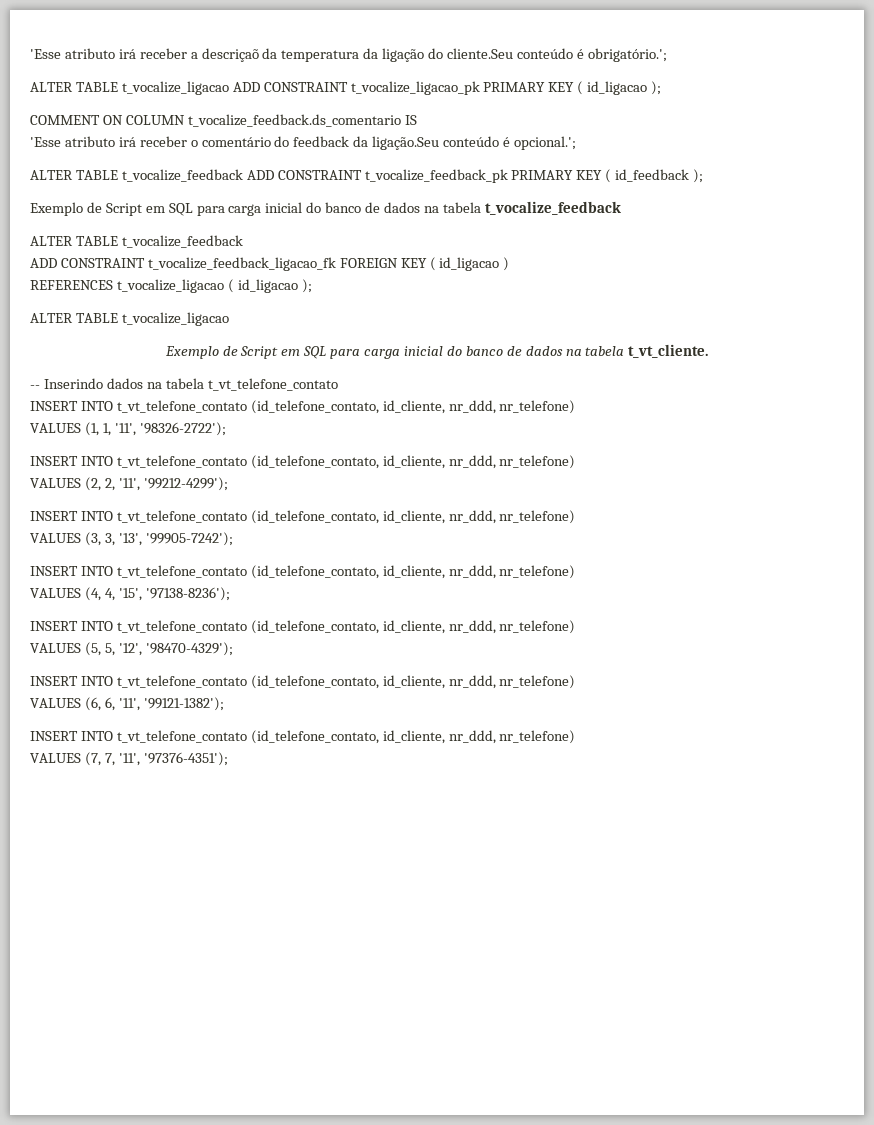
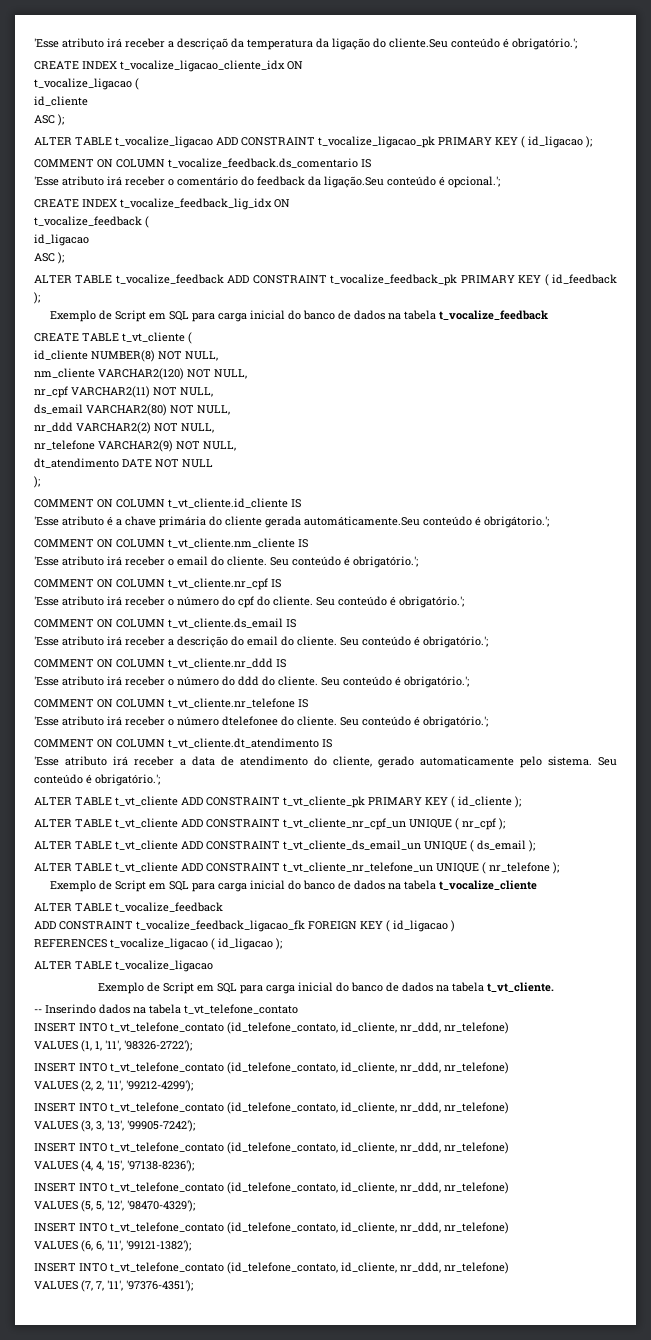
(667, 55) none -> [34,60,303,72] [34,78,139,90] [34,96,88,106] [34,114,64,126] // CREATE INDEX t_vocalize_ligacao_cliente_idx ON // t_vocalize_ligacao ( // id_cliente // ASC );
(576, 143) none -> [34,198,290,210] [34,216,149,228] [34,234,89,246] [34,252,64,264] // CREATE INDEX t_vocalize_feedback_lig_idx ON // t_vocalize_feedback ( // id_ligacao // ASC );
(621, 208) none -> [34,332,192,344] [34,350,218,362] [34,368,247,380] [34,386,213,398] [34,404,230,416] [34,422,214,434] [34,440,236,452] [34,458,213,468] [34,476,40,488] [34,498,301,508] [34,516,549,528] [34,538,308,548] [34,556,418,568] [34,578,281,590] [34,596,464,608] [34,618,296,628] [34,636,488,648] [34,658,286,668] [34,676,469,688] [34,698,308,708] [34,716,488,728] [34,738,332,748] [34,756,617,768] [34,774,160,786] [34,796,521,808] [34,818,505,830] [34,840,535,852] [34,862,559,874] [50,880,538,892] // CREATE TABLE t_vt_cliente ( // id_cliente NUMBER(8) NOT NULL, // nm_cliente VARCHAR2(120) NOT NULL, // nr_cpf VARCHAR2(11) NOT NULL, // ds_email VARCHAR2(80) NOT NULL, // nr_ddd VARCHAR2(2) NOT NULL, // nr_telefone VARCHAR2(9) NOT NULL, // dt_atendimento DATE NOT NULL // ); // COMMENT ON COLUMN t_vt_cliente.id_cliente IS // 'Esse atributo é a chave primária do cliente gerada automáticamente.Seu conteúdo é obrigátorio.'; // COMMENT ON COLUMN t_vt_cliente.nm_cliente IS // 'Esse atributo irá receber o email do cliente. Seu conteúdo é obrigatório.'; // COMMENT ON COLUMN t_vt_cliente.nr_cpf IS // 'Esse atributo irá receber o número do cpf do cliente. Seu conteúdo é obrigatório.'; // COMMENT ON COLUMN t_vt_cliente.ds_email IS // 'Esse atributo irá receber a descrição do email do cliente. Seu conteúdo é obrigatório.'; // COMMENT ON COLUMN t_vt_cliente.nr_ddd IS // 'Esse atributo irá receber o número do ddd do cliente. Seu conteúdo é obrigatório.'; // COMMENT ON COLUMN t_vt_cliente.nr_telefone IS // 'Esse atributo irá receber o número dtelefonee do cliente. Seu conteúdo é obrigatório.'; // COMMENT ON COLUMN t_vt_cliente.dt_atendimento IS // 'Esse atributo irá receber a data de atendimento do cliente, gerado automaticamente pelo sistema. Seu conteúdo é obrigatório.'; // ALTER TABLE t_vt_cliente ADD CONSTRAINT t_vt_cliente_pk PRIMARY KEY ( id_cliente ); // ALTER TABLE t_vt_cliente ADD CONSTRAINT t_vt_cliente_nr_cpf_un UNIQUE ( nr_cpf ); // ALTER TABLE t_vt_cliente ADD CONSTRAINT t_vt_cliente_ds_email_un UNIQUE ( ds_email ); // ALTER TABLE t_vt_cliente ADD CONSTRAINT t_vt_cliente_nr_telefone_un UNIQUE ( nr_telefone ); // Exemplo de Script em SQL para carga inicial do banco de dados na tabela t_vocalize_cliente

